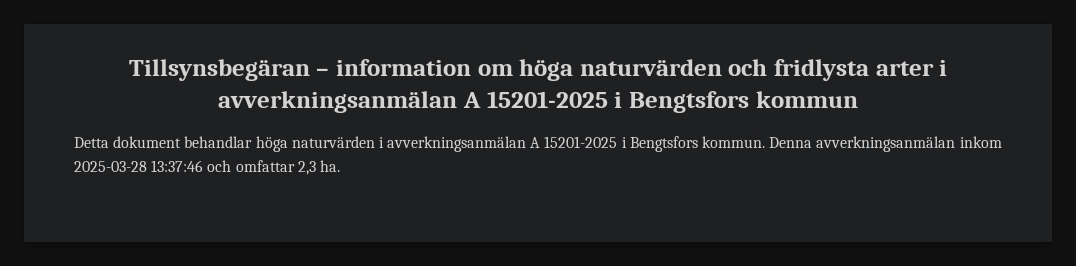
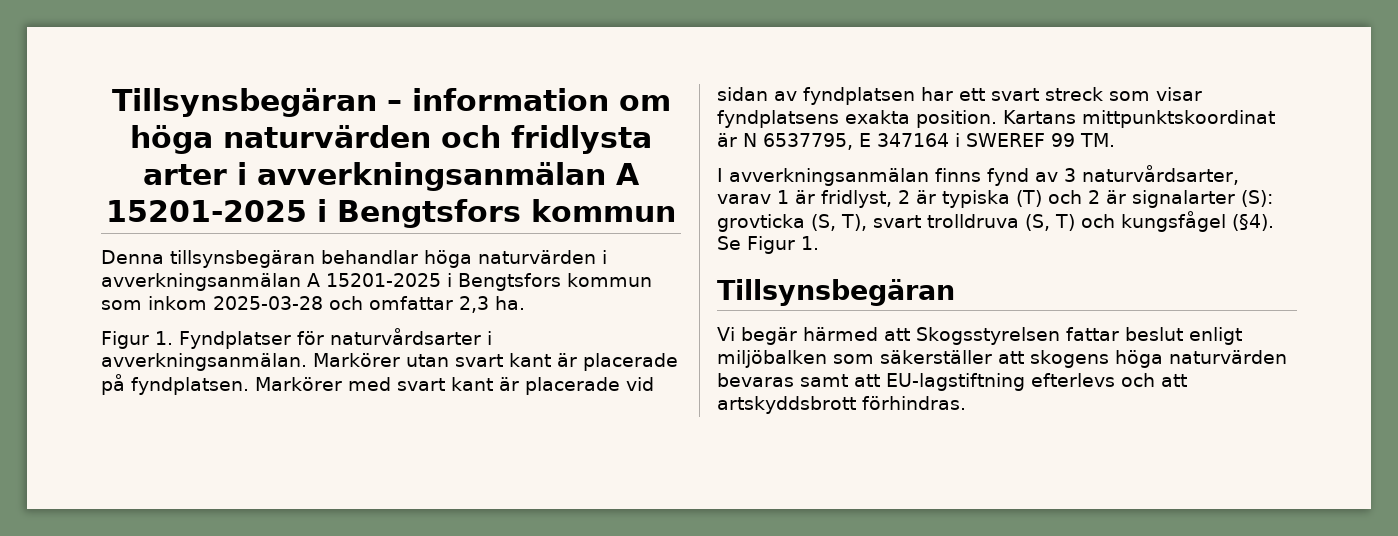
[74,136,182,148] Detta dokument -> [101,250,315,268] Denna tillsynsbegäran
[702,136,956,152] kommun. Denna avverkningsanmälan -> [567,273,652,287] [101,300,142,310] kommun som
[151,160,204,172] 13:37:46 -> (323, 303) none
(340, 166) none -> [101,328,492,349] [101,353,678,371] [101,374,654,395] [717,87,1202,105] [717,110,1275,128] [717,133,1115,150] [717,165,1239,186] [717,190,1273,208] [717,211,1274,232] [717,236,819,254] [717,279,955,306] [717,327,1242,345] [717,350,1287,368] [717,373,1187,391] [717,396,966,414] // Figur 1. Fyndplatser för naturvårdsarter i avverkningsanmälan. Markörer utan svart kant är placerade på fyndplatsen. Markörer med svart kant är placerade vid sidan av fyndplatsen har ett svart streck som visar fyndplatsens exakta position. Kartans mittpunktskoordinat är N 6537795, E 347164 i SWEREF 99 TM. // I avverkningsanmälan finns fynd av 3 naturvårdsarter, varav 1 är fridlyst, 2 är typiska (T) och 2 är signalarter (S): grovticka (S, T), svart trolldruva (S, T) och kungsfågel (§4). Se Figur 1. // Tillsynsbegäran // Vi begär härmed att Skogsstyrelsen fattar beslut enligt miljöbalken som säkerställer att skogens höga naturvärden bevaras samt att EU-lagstiftning efterlevs och att artskyddsbrott förhindras.

